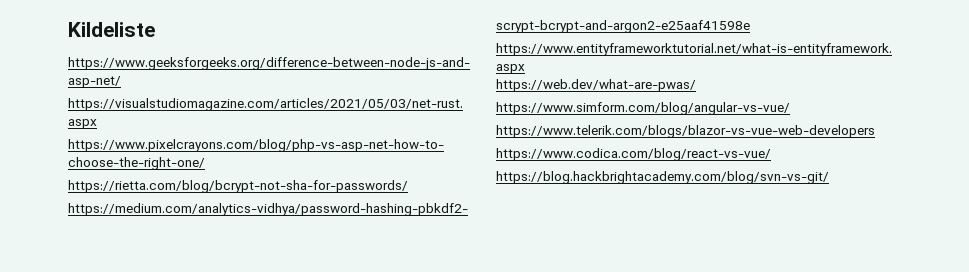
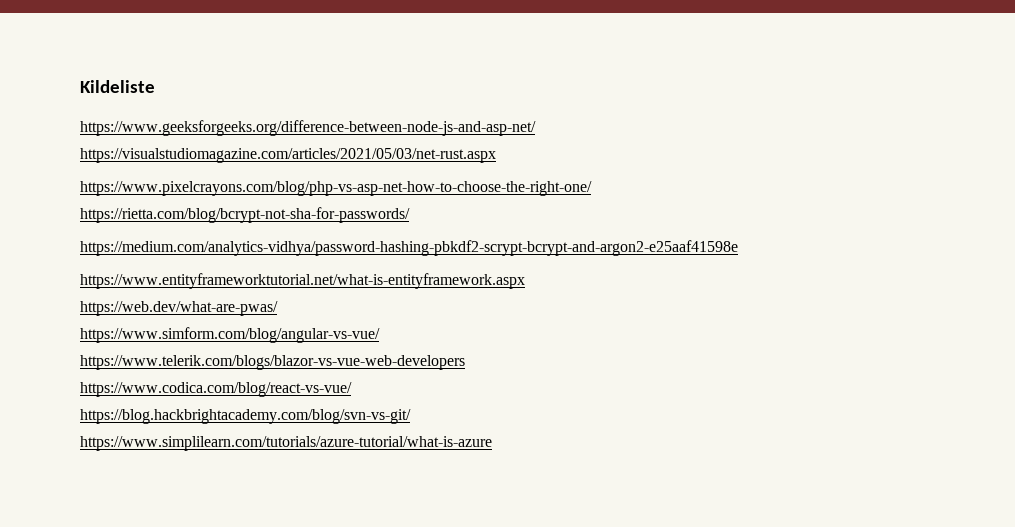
(829, 177) none -> [80,436,492,451] // https://www.simplilearn.com/tutorials/azure-tutorial/what-is-azure

